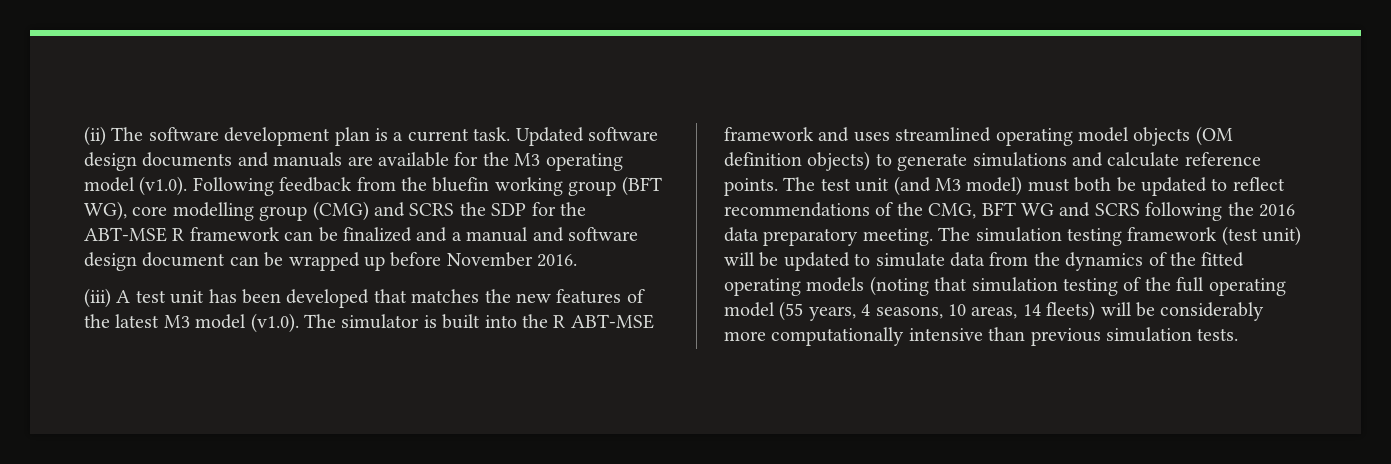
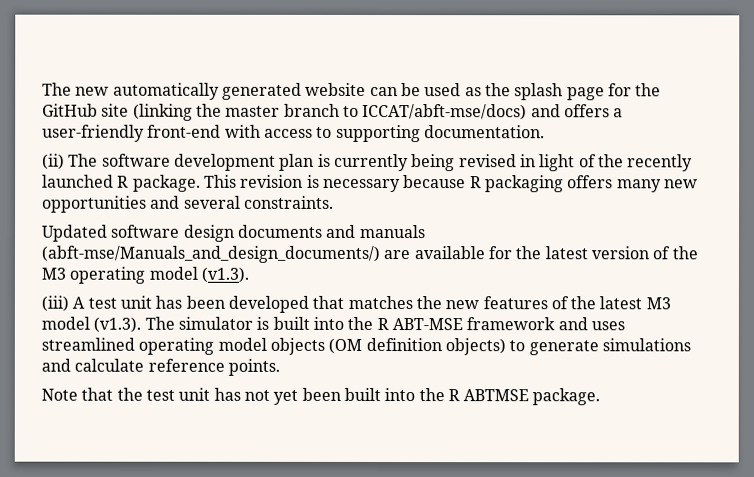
(84, 136) none -> [42,82,662,101] [42,103,624,121] [42,124,545,143] The new automatically generated website can be used as the splash page for the GitHub site (linking the master branch to ICCAT/abft-mse/docs) and offers a user-friendly front-end with access to supporting documentation. //
[393,127,511,142] a current task. -> [333,153,694,172] [42,174,698,193] [42,195,334,213] currently being revised in light of the recently launched R package. This revision is necessary because R packaging offers many new opportunities and several constraints. //
(343, 159) none -> [41,245,380,264] (abft-mse/Manuals_and_design_documents/)
[514,153,623,171] [84,176,662,196] [84,201,586,221] [84,227,638,242] [84,252,578,271] M3 operating model (v1.0). Following feedback from the bluefin working group (BFT WG), core modelling group (CMG) and SCRS the SDP for the ABT-MSE R framework can be finalized and a manual and software design document can be wrapped up before November 2016. -> [544,246,698,260] [41,266,249,284] latest version of the M3 operating model (v1.3).
[250,313,299,333] (v1.0). -> [93,316,142,333] (v1.3).
[783,176,1285,196] [724,202,1295,221] [724,226,1302,246] [724,252,1245,271] [724,276,1286,296] [724,301,1265,321] [724,327,1239,346] The test unit (and M3 model) must both be updated to reflect recommendations of the CMG, BFT WG and SCRS following the 2016 data preparatory meeting. The simulation testing framework (test unit) will be updated to simulate data from the dynamics of the fitted operating models (noting that simulation testing of the full operating model (55 years, 4 seasons, 10 areas, 14 fleets) will be considerably more computationally intensive than previous simulation tests. -> [41,387,601,406] // Note that the test unit has not yet been built into the R ABTMSE package.

